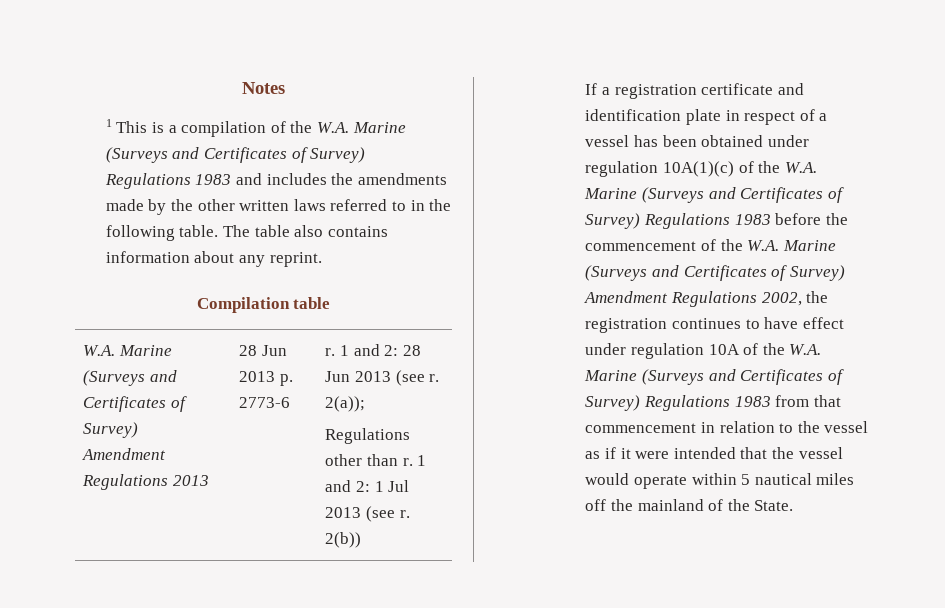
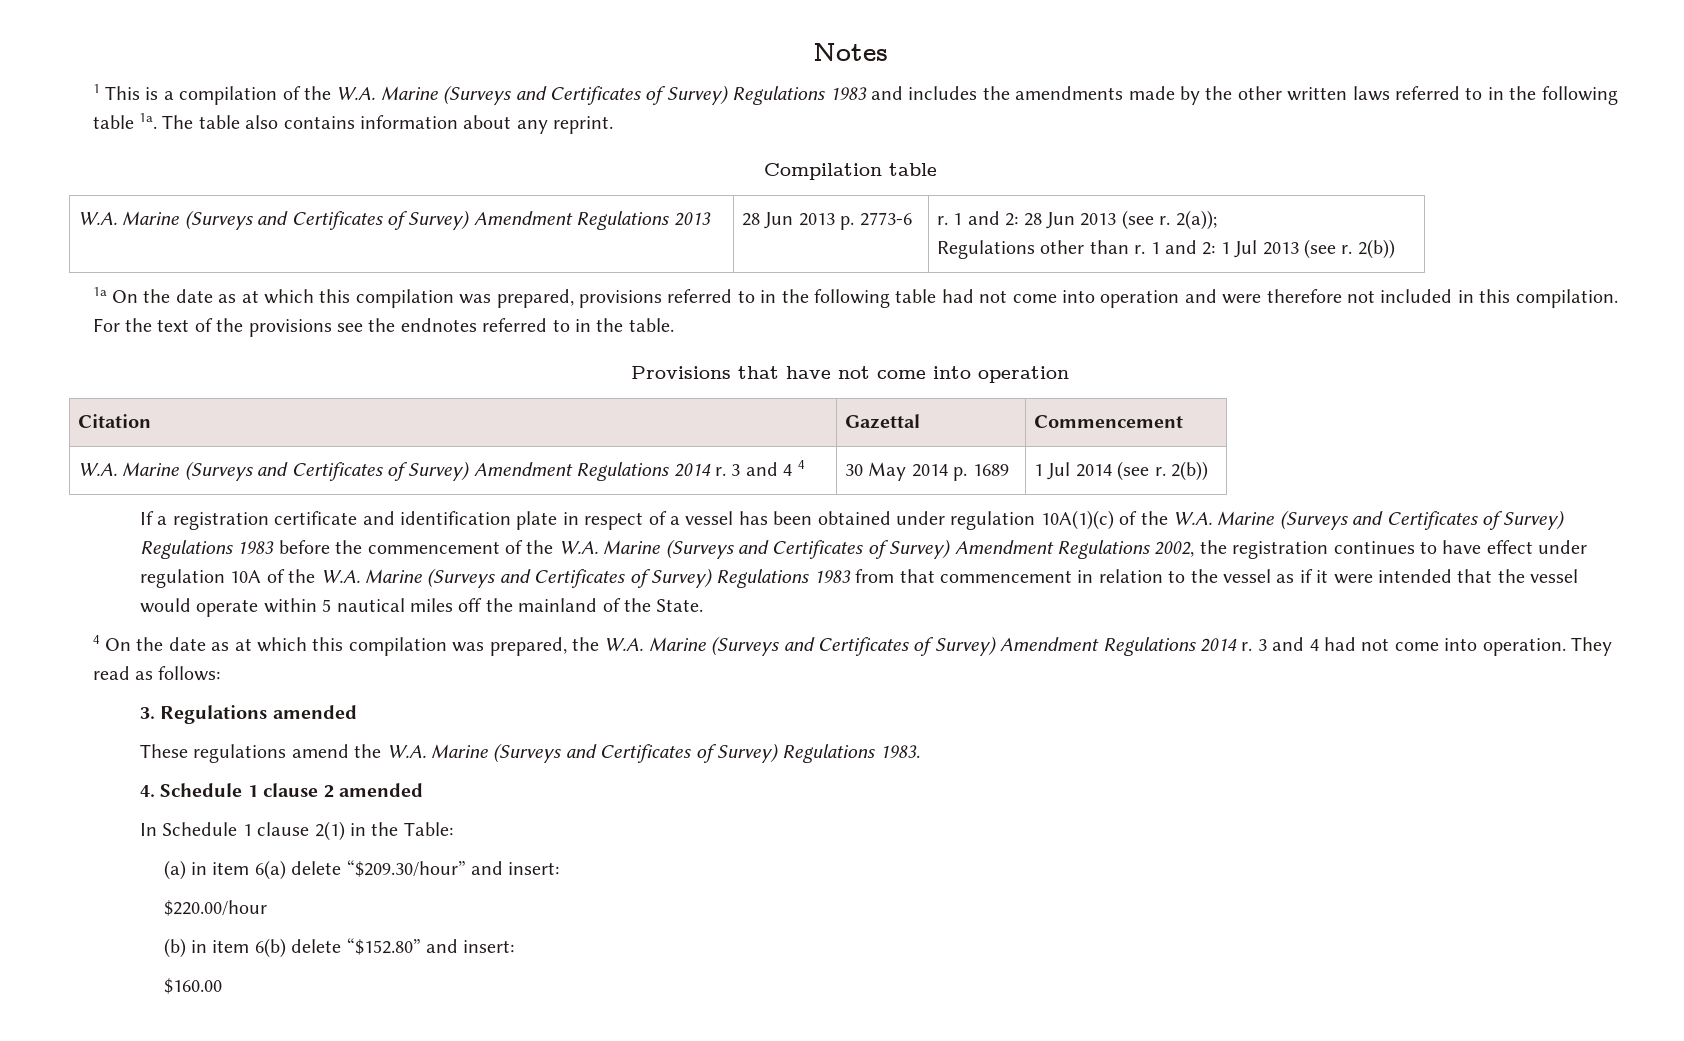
[179,225,219,237] table. -> [92,113,158,129] table 1a.
(362, 540) none -> [92,287,1618,308] [92,318,674,337] [631,366,1069,383] [77,414,151,428] [844,414,920,429] [1033,415,1183,428] [77,460,805,481] [844,462,1009,481] [1033,461,1208,481] // 1a On the date as at which this compilation was prepared, provisions referred to in the following table had not come into operation and were therefore not included in this compilation. For the text of the provisions see the endnotes referred to in the table. // Provisions that have not come into operation // Citation | Gazettal | Commencement // W.A. Marine (Surveys and Certificates of Survey) Amendment Regulations 2014 r. 3 and 4 4 | 30 May 2014 p. 1689 | 1 Jul 2014 (see r. 2(b))
(794, 505) none -> [92,635,1613,656] [92,666,221,681] [139,705,357,724] [139,743,920,763] [139,783,423,798] [139,821,453,841] [163,860,560,880] [163,900,267,916] [163,938,515,958] [163,978,222,994] // 4 On the date as at which this compilation was prepared, the W.A. Marine (Surveys and Certificates of Survey) Amendment Regulations 2014 r. 3 and 4 had not come into operation. They read as follows: // 3. Regulations amended // These regulations amend the W.A. Marine (Surveys and Certificates of Survey) Regulations 1983. // 4. Schedule 1 clause 2 amended // In Schedule 1 clause 2(1) in the Table: // (a) in item 6(a) delete “$209.30/hour” and insert: // $220.00/hour // (b) in item 6(b) delete “$152.80” and insert: // $160.00

